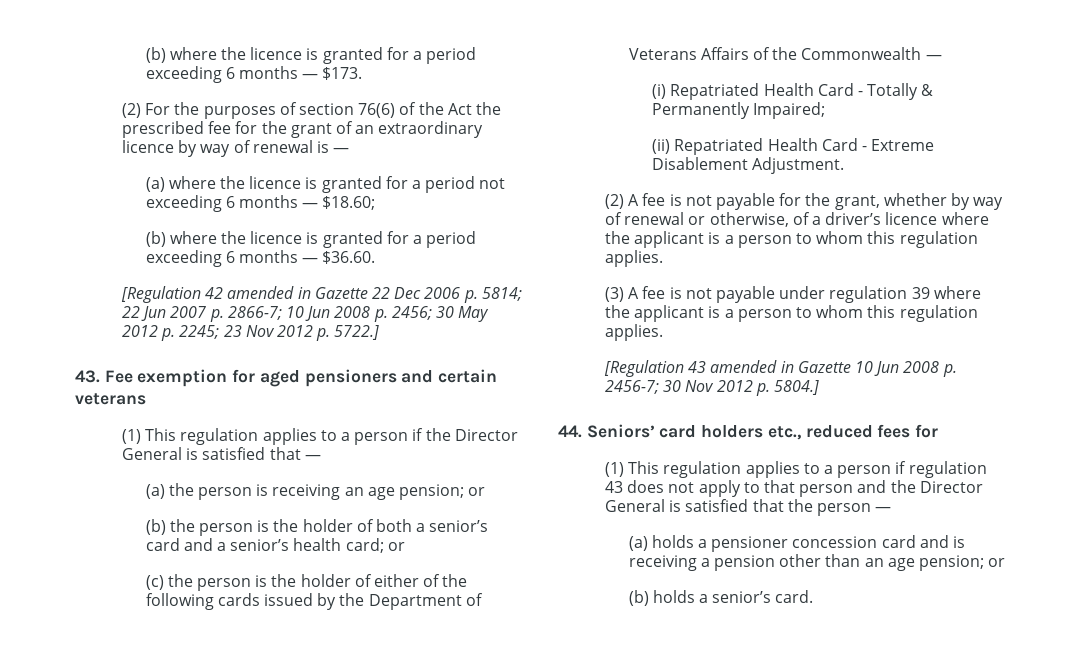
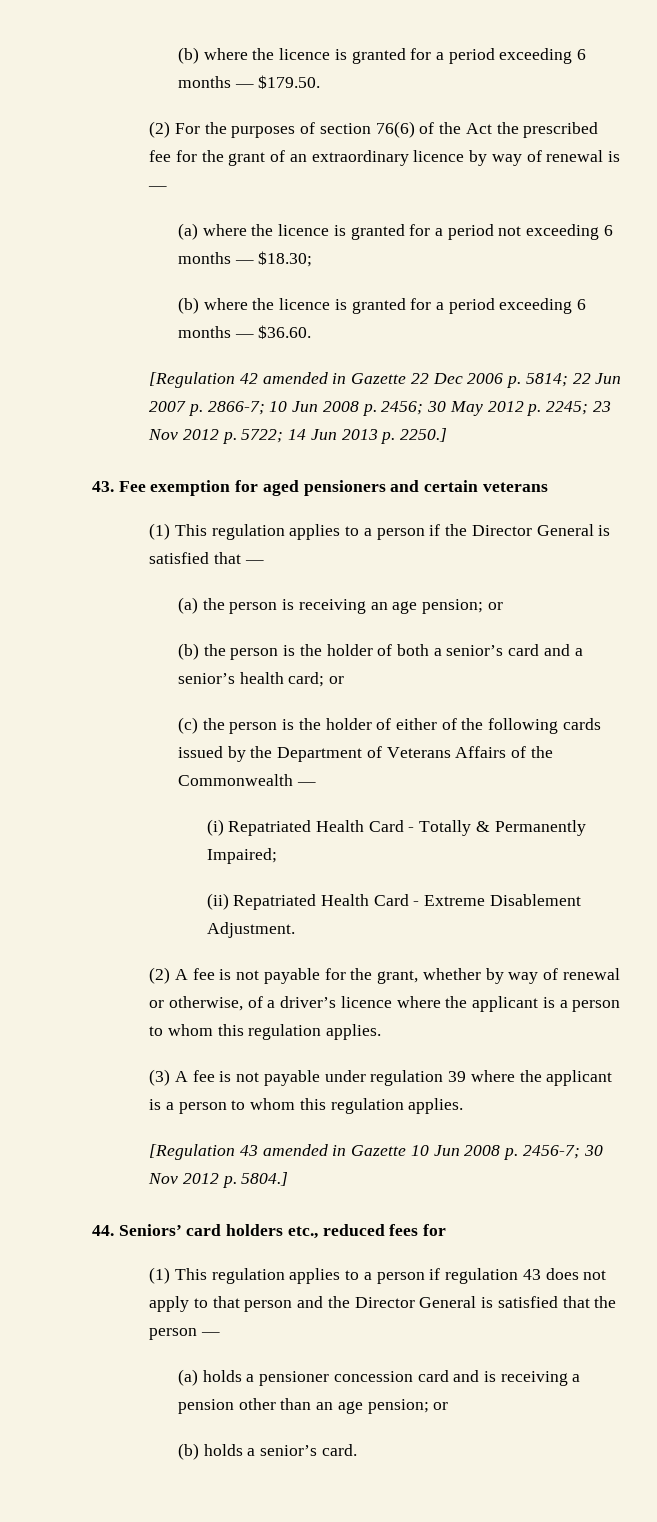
[322,67,363,80] $173. -> [258,75,321,89] $179.50.
[322,196,376,210] $18.60; -> [258,251,313,267] $18.30;
[334,325,380,340] 5722.] -> [241,428,448,444] 5722; 14 Jun 2013 p. 2250.]

